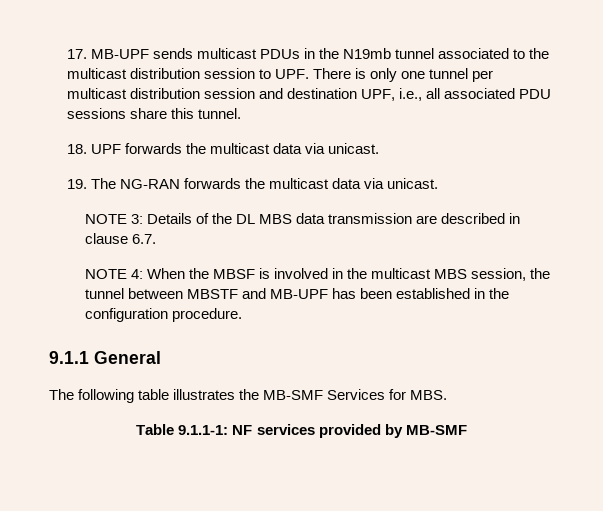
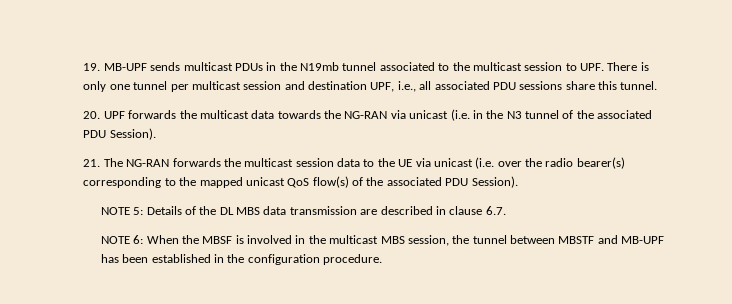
[66,49,87,59] 17. -> [83,63,101,71] 19.
[129,68,200,79] distribution -> (522, 66) none
[129,88,200,99] distribution -> (241, 85) none
[66,144,87,154] 18. -> [83,111,101,119] 20.
[305,143,380,154] [66,179,87,189] via unicast. // 19. -> [277,109,653,121] [83,128,156,140] [83,159,101,167] towards the NG-RAN via unicast (i.e. in the N3 tunnel of the associated PDU Session). // 21.
[332,178,439,189] [84,214,143,224] data via unicast. // NOTE 3: -> [295,157,625,169] [83,176,518,188] [100,207,144,215] session data to the UE via unicast (i.e. over the radio bearer(s) corresponding to the mapped unicast QoS flow(s) of the associated PDU Session). // NOTE 5:
[130,269,143,279] 4: -> [133,235,144,244] 6:
[49,351,161,364] [49,389,448,403] [136,424,467,438] // 9.1.1 General // The following table illustrates the MB-SMF Services for MBS. // Table 9.1.1-1: NF services provided by MB-SMF -> (383, 259) none

